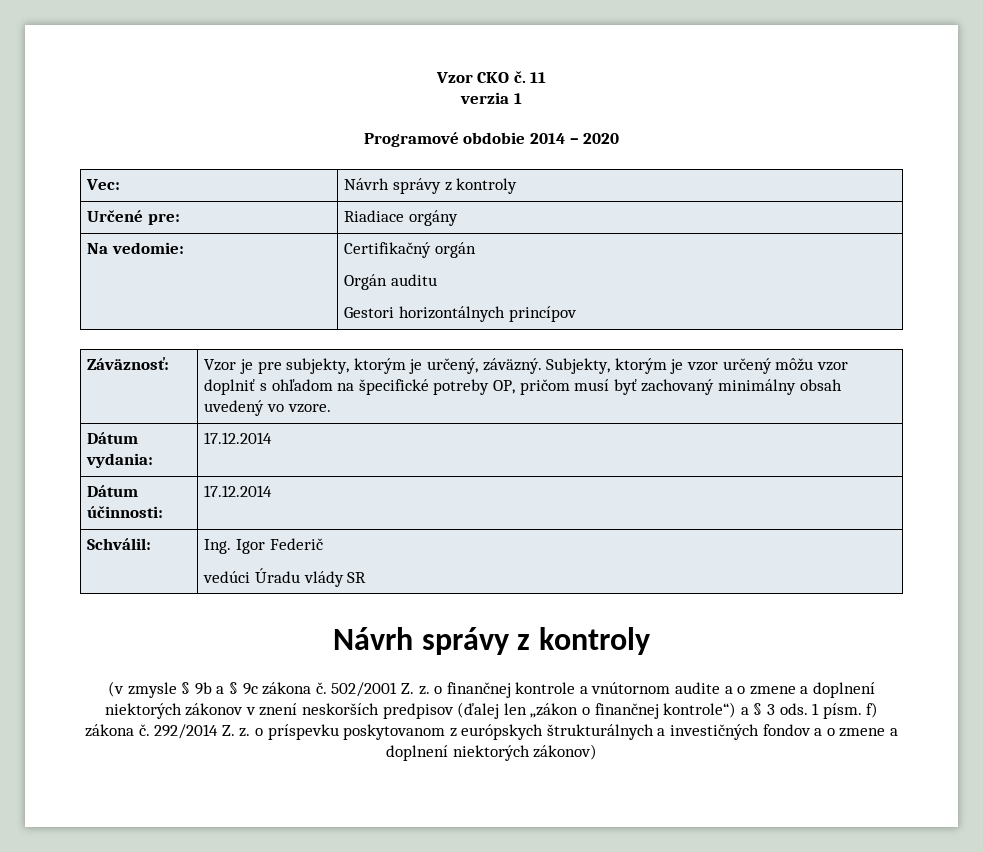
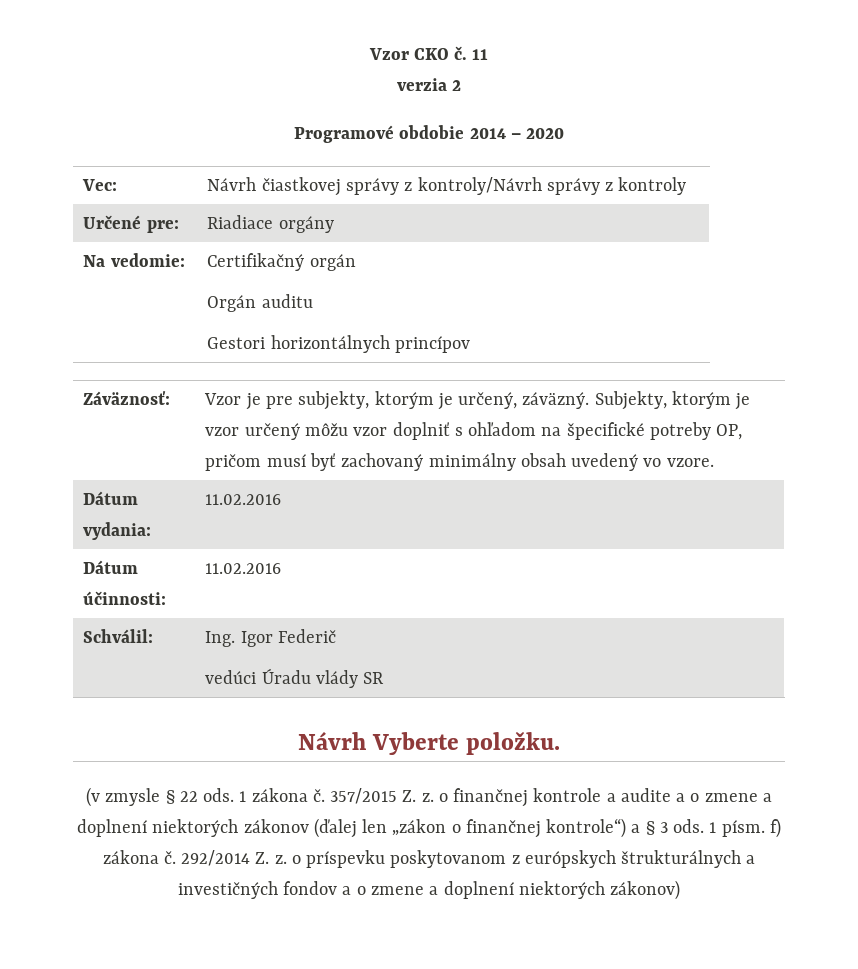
[513,93,522,104] 1 -> [452,80,462,91] 2
(390, 184) none -> [261,177,542,196] čiastkovej správy z kontroly/Návrh
[204,432,273,444] 17.12.2014 -> [205,494,282,505] 11.02.2016
[204,485,273,497] 17.12.2014 -> [205,563,282,574] 11.02.2016
[421,627,650,655] správy z kontroly -> [372,731,561,755] Vyberte položku.
[194,682,398,697] 9b a § 9c zákona č. 502/2001 -> [179,788,398,804] 22 ods. 1 zákona č. 357/2015
[591,682,671,694] vnútornom -> (616, 797) none
[245,703,454,719] v znení neskorších predpisov -> (309, 826) none

